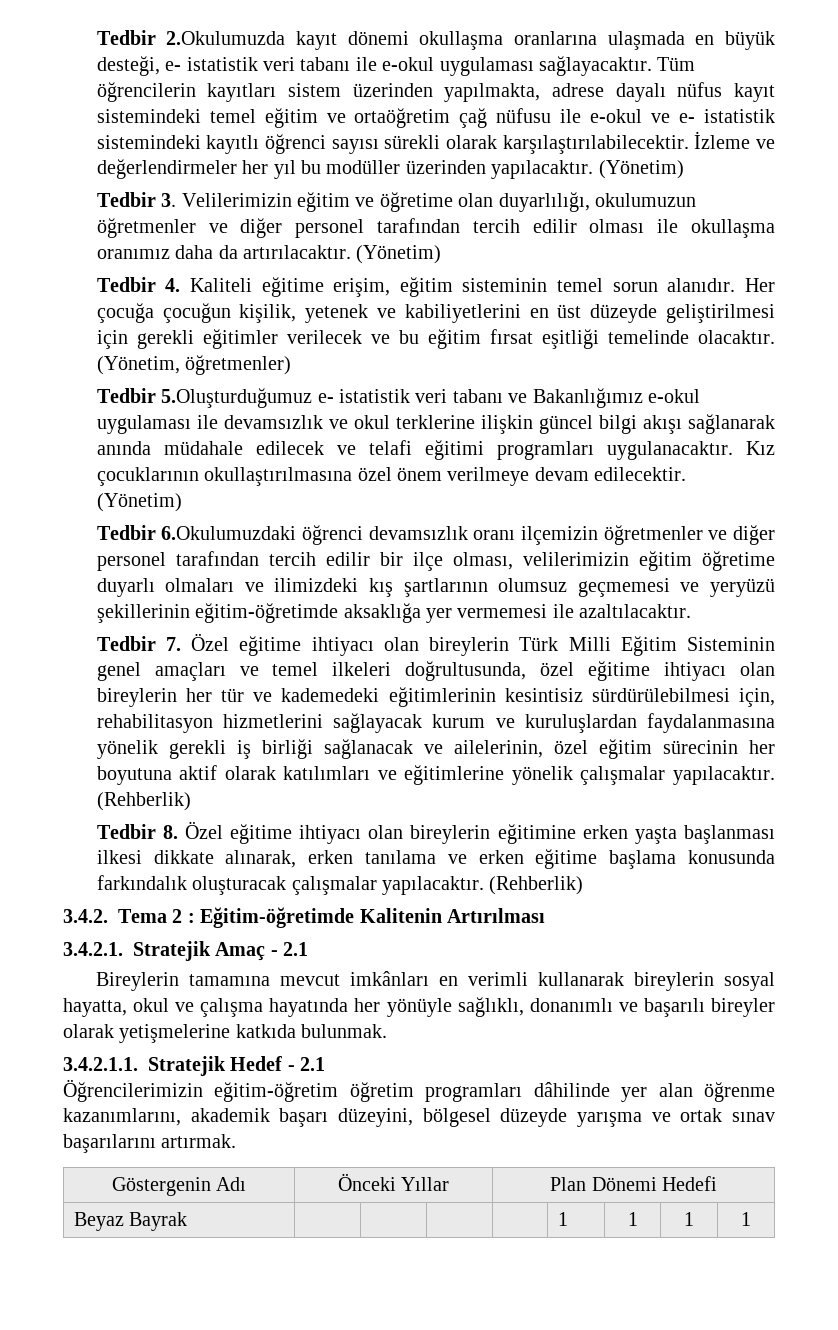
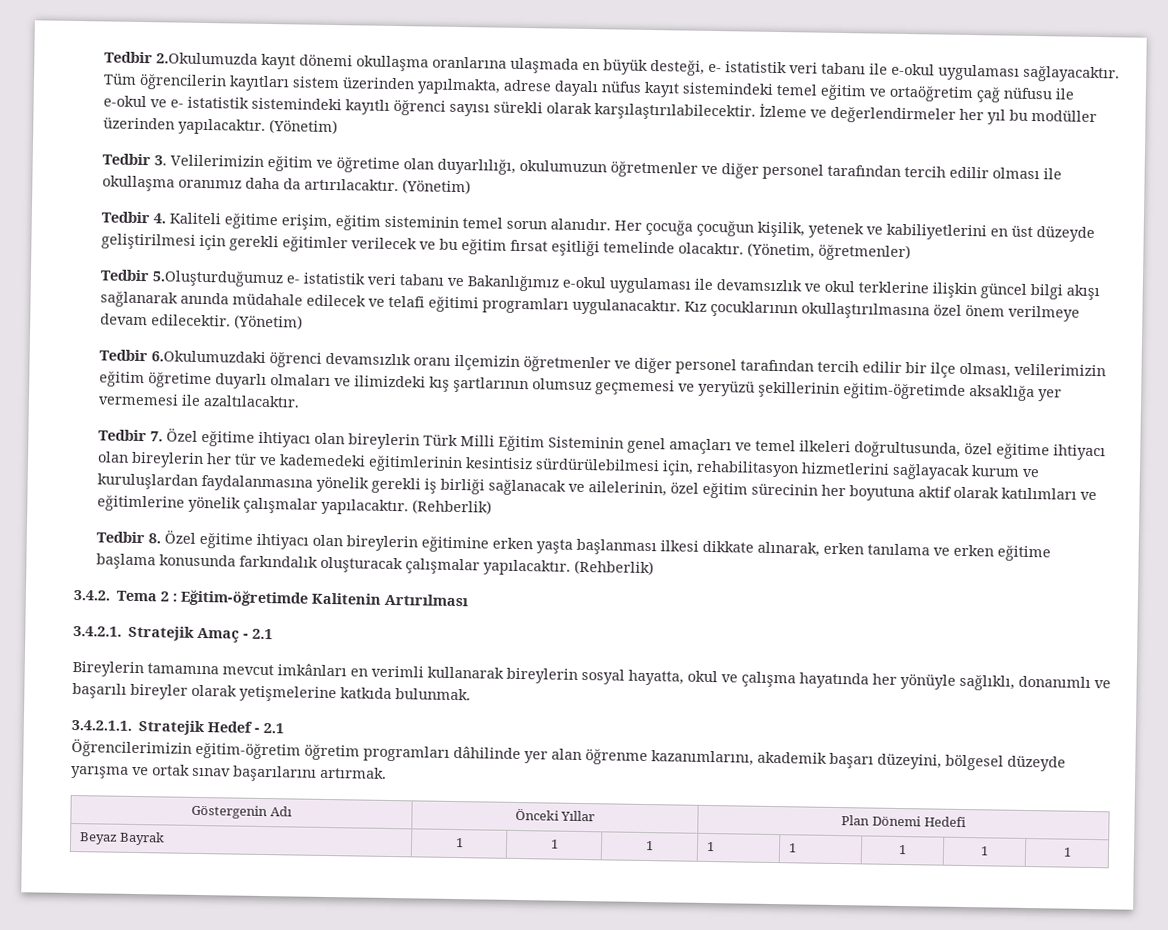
[557,1212,568,1226] [627,1212,638,1226] [684,1212,694,1226] [741,1212,751,1226] | | | | 1 | 1 | 1 | 1 -> [454,838,464,848] [549,839,559,849] [645,841,654,851] [705,841,715,852] [787,843,797,853] [898,844,907,855] [980,846,989,856] [1062,847,1072,857] 1 | 1 | 1 | 1 | 1 | 1 | 1 | 1

